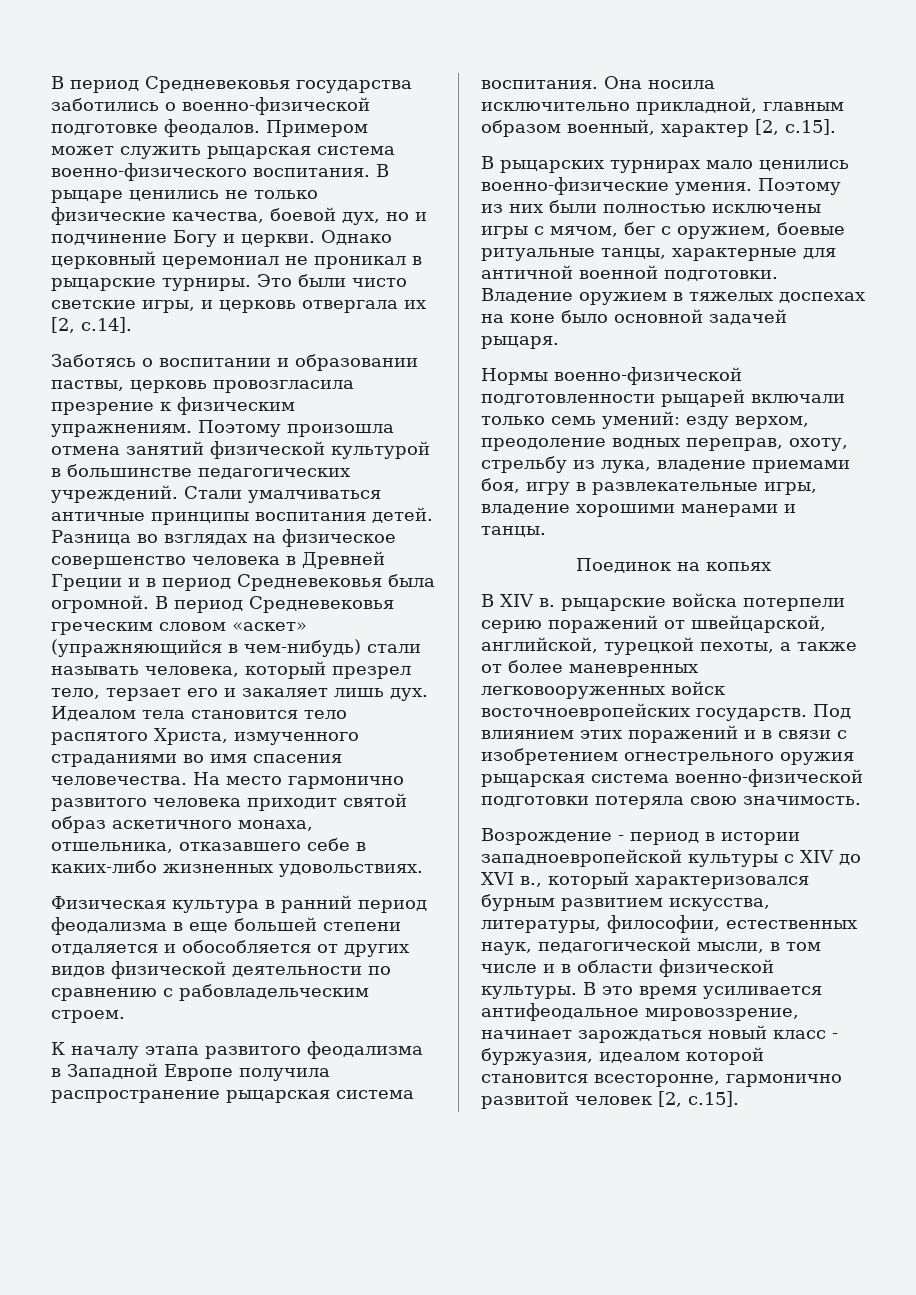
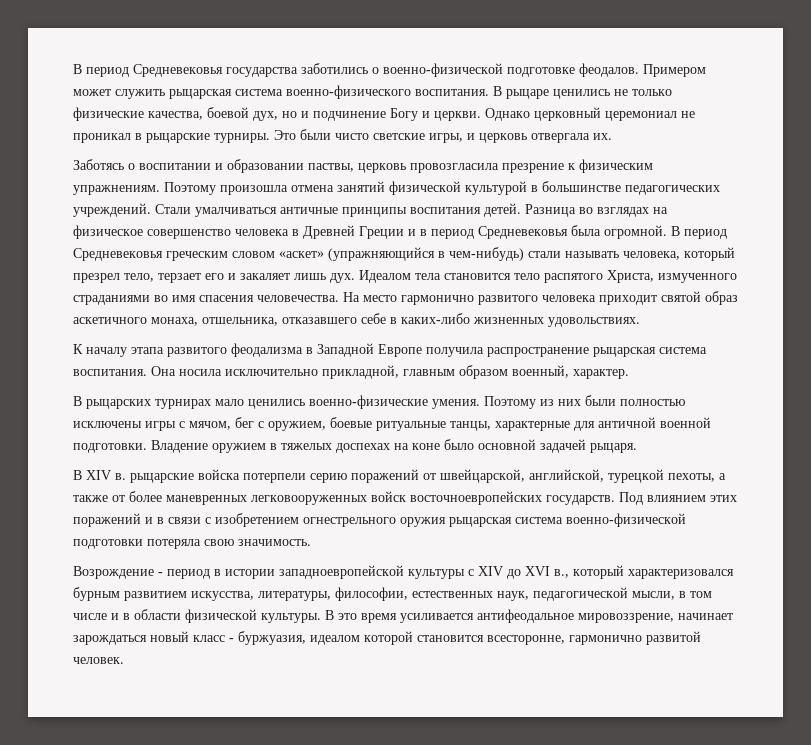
[404,300,426,309] [51,317,132,333] их [2, с.14]. -> [593,133,612,140] их.
[51,895,427,913] [51,917,401,935] [51,940,409,957] [51,961,391,979] [51,984,369,1001] [51,1010,125,1023] // Физическая культура в ранний период феодализма в еще большей степени отдаляется и обособляется от других видов физической деятельности по сравнению с рабовладельческим строем. -> (640, 322) none
[661,119,836,137] характер [2, с.15]. -> [573,369,629,379] характер.
[481,367,742,385] [481,389,845,407] [481,411,809,429] [481,438,848,451] [481,456,850,473] [481,478,817,495] [481,504,796,517] [481,526,546,537] [575,558,771,573] // Нормы военно-физической подготовленности рыцарей включали только семь умений: езду верхом, преодоление водных переправ, охоту, стрельбу из лука, владение приемами боя, игру в развлекательные игры, владение хорошими манерами и танцы. // Поединок на копьях -> (637, 448) none
[575,1091,739,1107] человек [2, с.15]. -> [73,657,124,664] человек.

